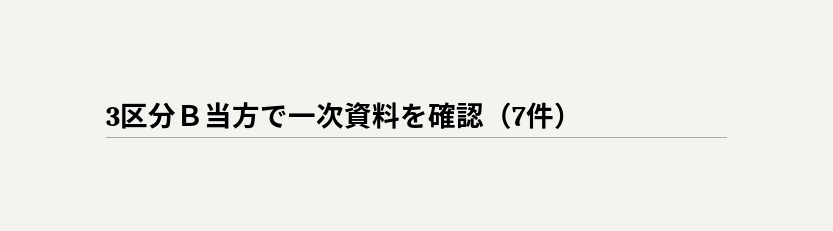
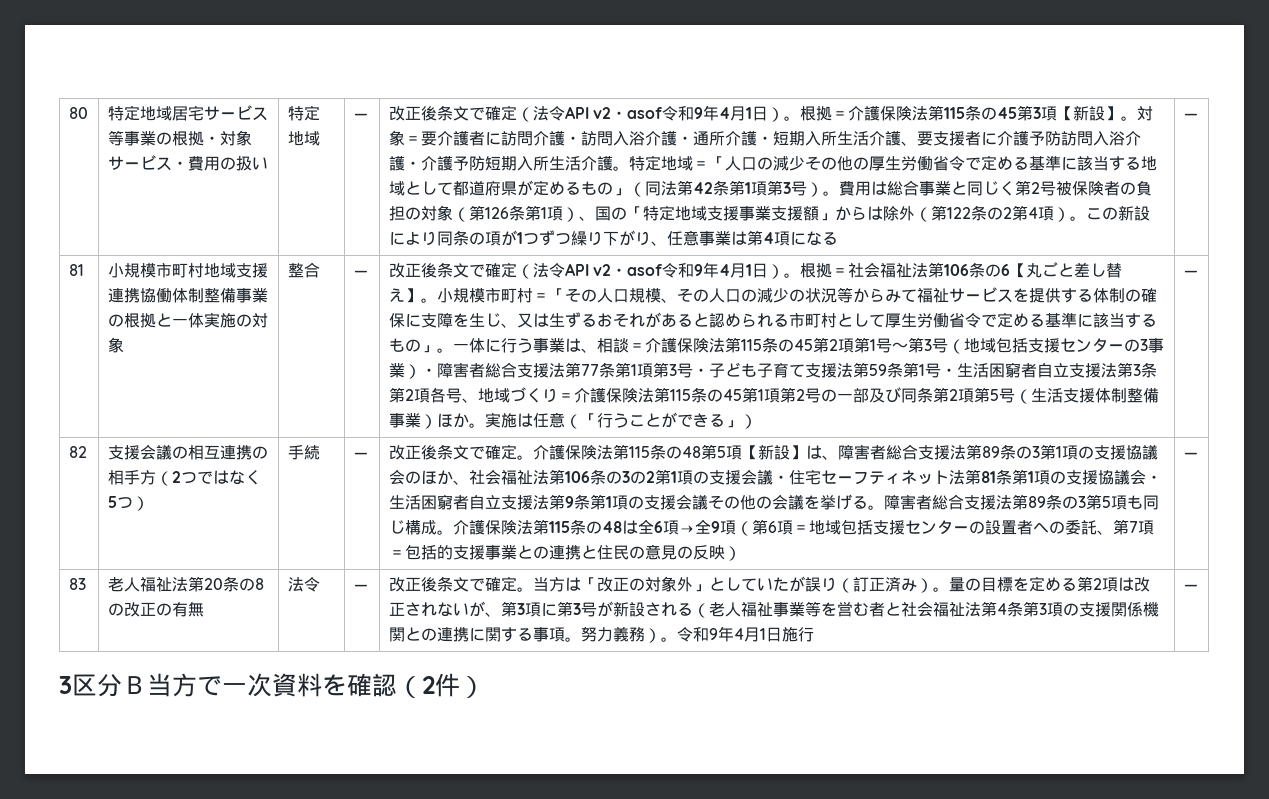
(106, 116) none -> [68,107,88,119] [107,105,268,121] [107,130,252,146] [107,155,268,171] [287,105,320,121] [287,131,320,146] [353,113,368,119] [388,105,1154,122] [388,130,1141,146] [388,155,1157,171] [388,180,1152,197] [388,205,1150,222] [388,230,838,246] [1183,113,1198,119] [68,264,84,276] [107,262,268,278] [107,288,268,303] [107,312,268,328] [107,337,124,353] [287,262,320,278] [353,270,368,276] [388,262,1123,279] [388,287,1157,303] [388,312,1157,328] [388,337,1164,354] [388,362,1157,379] [388,387,1159,404] [388,412,757,429] [1183,270,1198,276] [68,446,87,458] [107,444,268,460] [107,470,261,486] [107,496,149,511] [287,445,320,460] [353,452,368,458] [388,444,1158,460] [388,469,1162,485] [388,494,1159,510] [388,519,1154,536] [388,544,741,561] [1183,452,1198,458] [68,578,86,590] [107,576,264,592] [107,602,204,617] [287,577,320,592] [353,584,368,590] [388,576,1150,593] [388,601,1159,618] [388,626,814,643] [1183,584,1198,590] 80 | 特定地域居宅サービス等事業の根拠・対象サービス・費用の扱い | 特定地域 | ― | 改正後条文で確定（法令API v2・asof令和9年4月1日）。根拠＝介護保険法第115条の45第3項【新設】。対象＝要介護者に訪問介護・訪問入浴介護・通所介護・短期入所生活介護、要支援者に介護予防訪問入浴介護・介護予防短期入所生活介護。特定地域＝「人口の減少その他の厚生労働省令で定める基準に該当する地域として都道府県が定めるもの」（同法第42条第1項第3号）。費用は総合事業と同じく第2号被保険者の負担の対象（第126条第1項）、国の「特定地域支援事業支援額」からは除外（第122条の2第4項）。この新設により同条の項が1つずつ繰り下がり、任意事業は第4項になる | ― // 81 | 小規模市町村地域支援連携協働体制整備事業の根拠と一体実施の対象 | 整合 | ― | 改正後条文で確定（法令API v2・asof令和9年4月1日）。根拠＝社会福祉法第106条の6【丸ごと差し替え】。小規模市町村＝「その人口規模、その人口の減少の状況等からみて福祉サービスを提供する体制の確保に支障を生じ、又は生ずるおそれがあると認められる市町村として厚生労働省令で定める基準に該当するもの」。一体に行う事業は、相談＝介護保険法第115条の45第2項第1号〜第3号（地域包括支援センターの3事業）・障害者総合支援法第77条第1項第3号・子ども子育て支援法第59条第1号・生活困窮者自立支援法第3条第2項各号、地域づくり＝介護保険法第115条の45第1項第2号の一部及び同条第2項第5号（生活支援体制整備事業）ほか。実施は任意（「行うことができる」） | ― // 82 | 支援会議の相互連携の相手方（2つではなく5つ） | 手続 | ― | 改正後条文で確定。介護保険法第115条の48第5項【新設】は、障害者総合支援法第89条の3第1項の支援協議会のほか、社会福祉法第106条の3の2第1項の支援会議・住宅セーフティネット法第81条第1項の支援協議会・生活困窮者自立支援法第9条第1項の支援会議その他の会議を挙げる。障害者総合支援法第89条の3第5項も同じ構成。介護保険法第115条の48は全6項→全9項（第6項＝地域包括支援センターの設置者への委託、第7項＝包括的支援事業との連携と住民の意見の反映） | ― // 83 | 老人福祉法第20条の8の改正の有無 | 法令 | ― | 改正後条文で確定。当方は「改正の対象外」としていたが誤り（訂正済み）。量の目標を定める第2項は改正されないが、第3項に第3号が新設される（老人福祉事業等を営む者と社会福祉法第4条第3項の支援関係機関との連携に関する事項。努力義務）。令和9年4月1日施行 | ― //
[512,107,526,126] 7 -> [422,676,435,694] 2

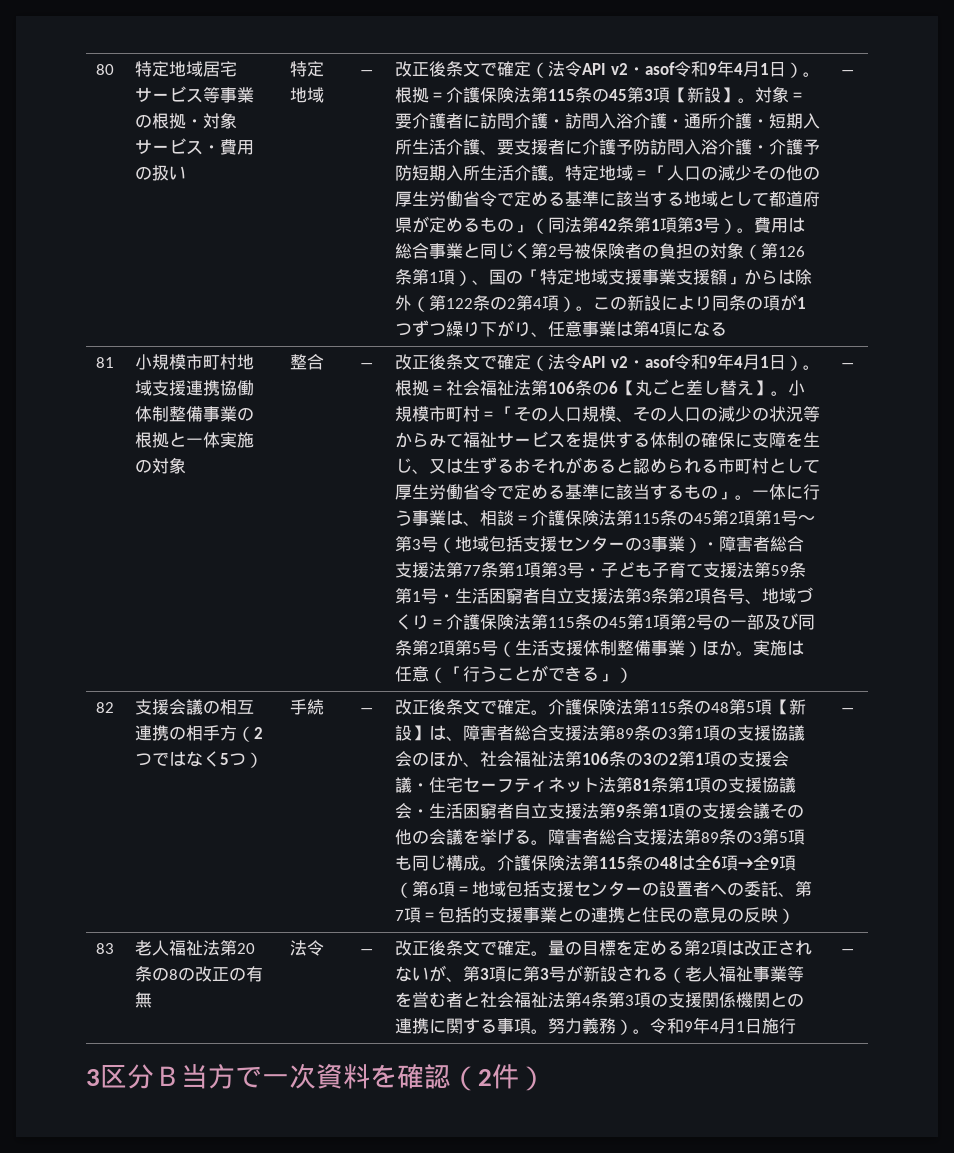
[532,576,949,593] 当方は「改正の対象外」としていたが誤り（訂正済み）。 -> (549, 953) none

